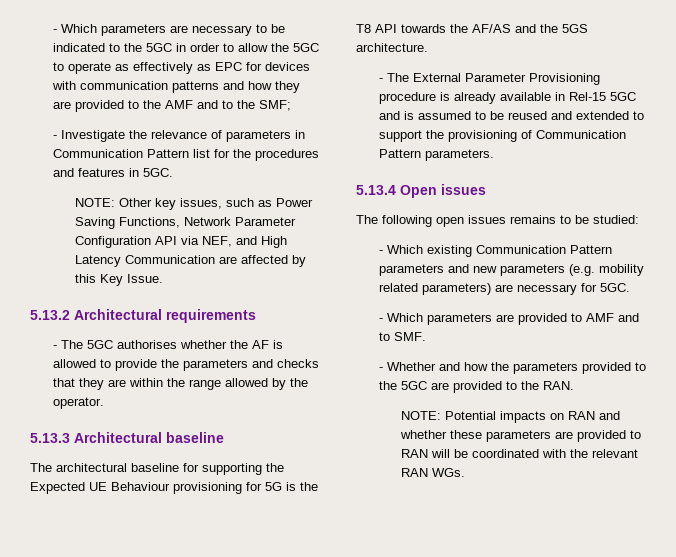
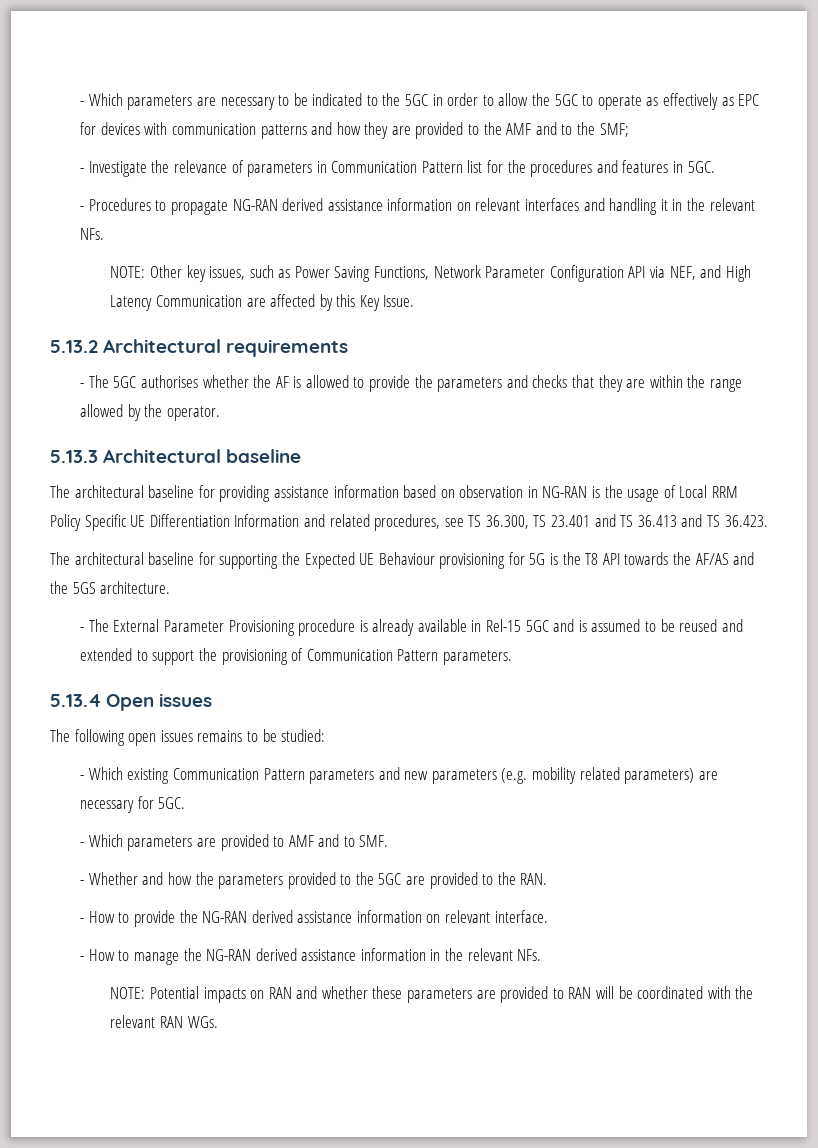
(173, 172) none -> [80,198,755,215] [80,228,105,240] // - Procedures to propagate NG-RAN derived assistance information on relevant interfaces and handling it in the relevant NFs.
(224, 437) none -> [50,485,739,502] [50,514,768,531] // The architectural baseline for providing assistance information based on observation in NG-RAN is the usage of Local RRM Policy Specific UE Differentiation Information and related procedures, see TS 36.300, TS 23.401 and TS 36.413 and TS 36.423.
(574, 385) none -> [80,910,548,927] [80,948,542,965] // - How to provide the NG-RAN derived assistance information on relevant interface. // - How to manage the NG-RAN derived assistance information in the relevant NFs.

